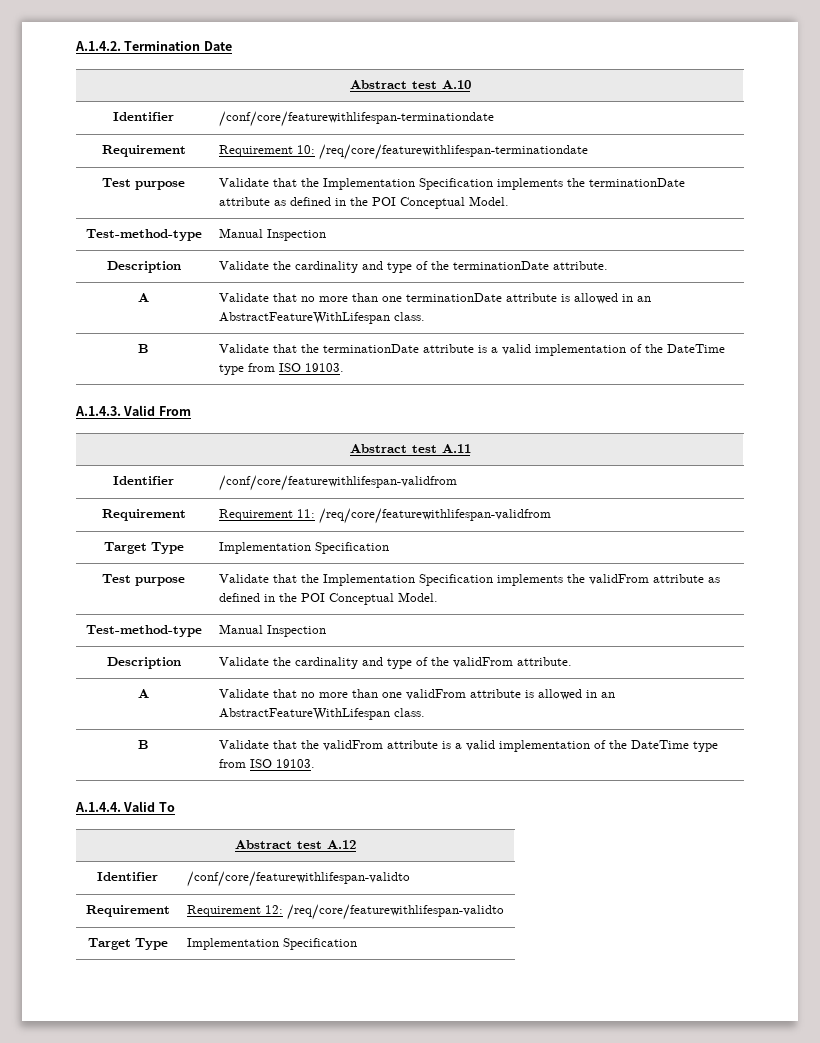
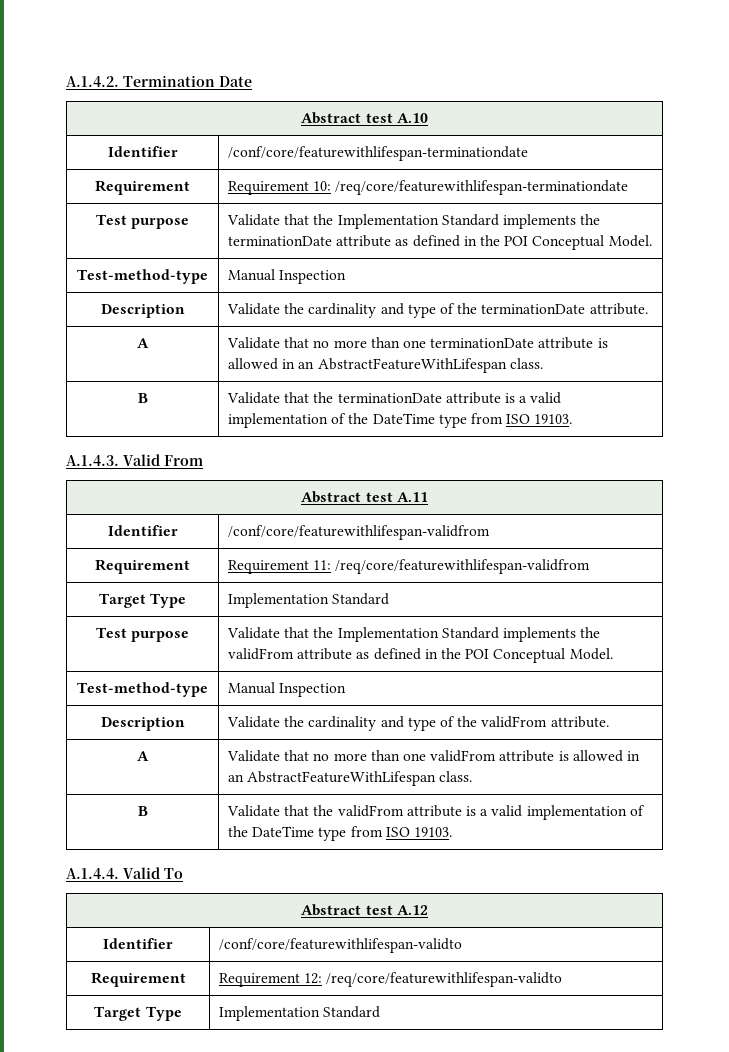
[418,178,493,190] Specification -> [441,214,499,226] Standard
[314,542,389,554] [102,574,185,586] [218,574,493,586] Specification // Test purpose | Validate that the Implementation Specification -> [332,593,390,605] [95,627,190,642] [227,627,499,642] Standard // Test purpose | Validate that the Implementation Standard
[282,938,357,950] Specification -> [323,1006,381,1018] Standard

